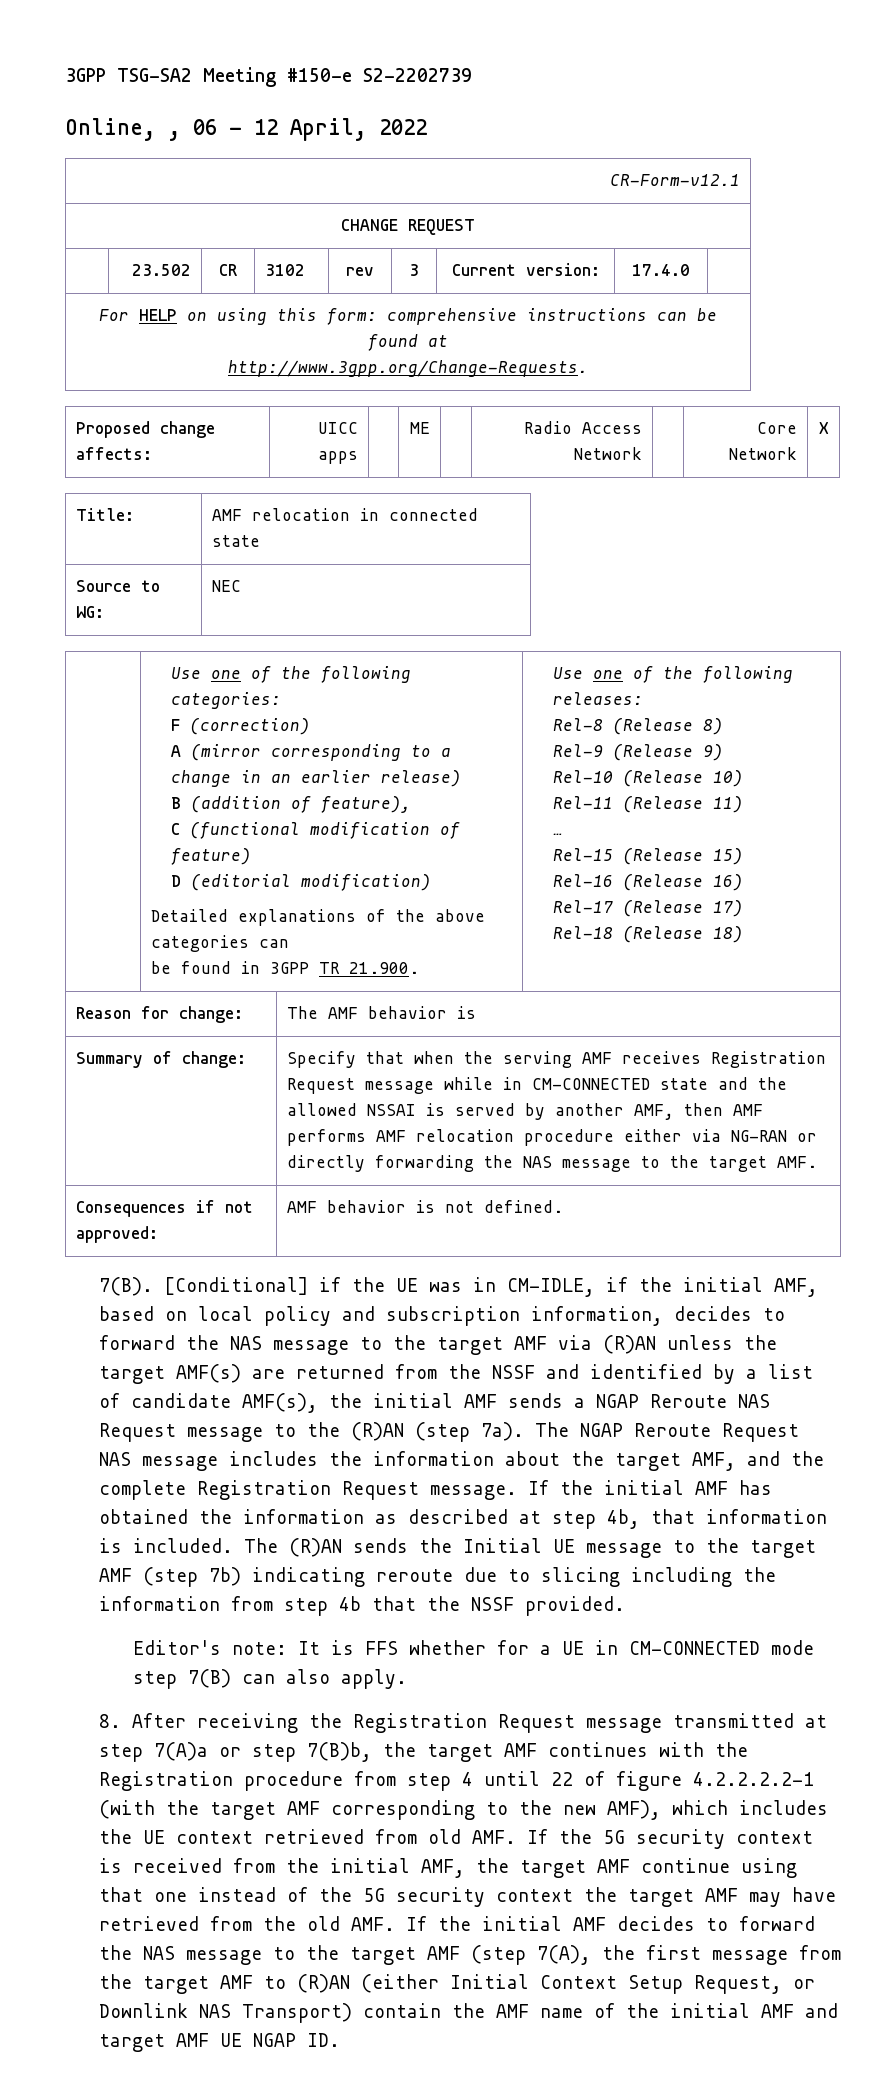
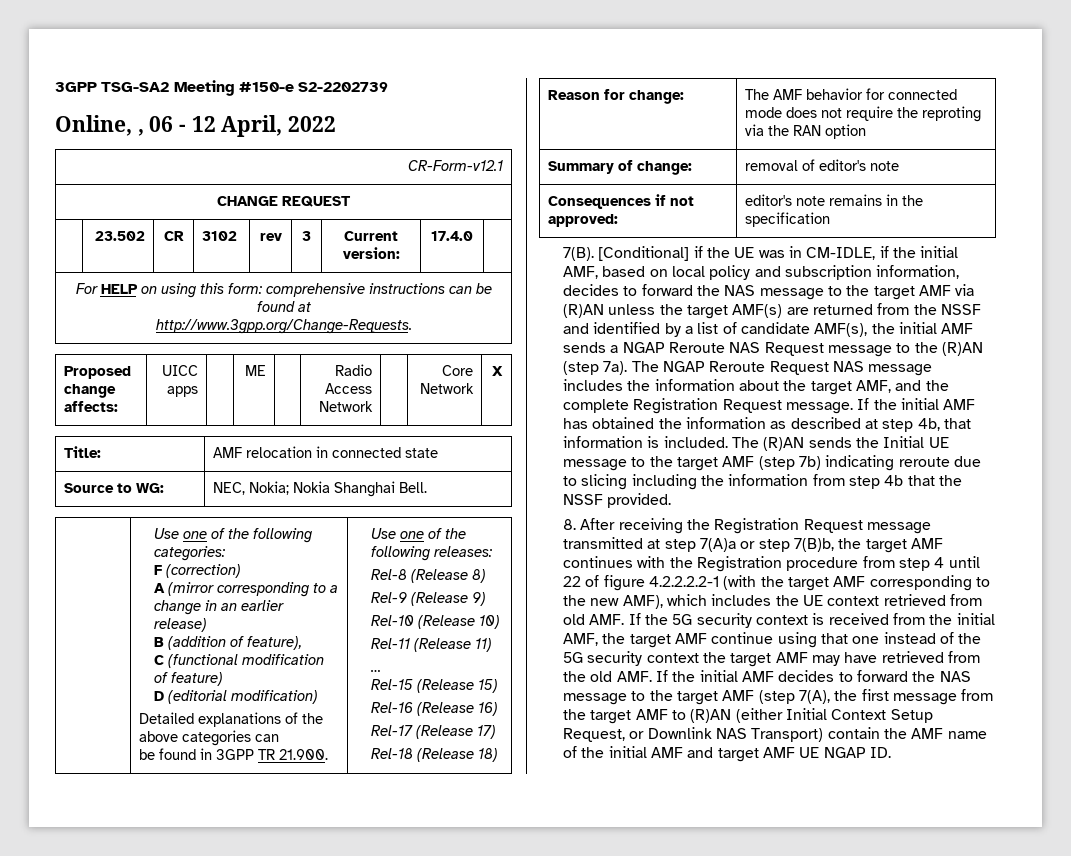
[211,580,241,592] NEC -> [213,481,428,497] NEC, Nokia; Nokia Shanghai Bell.
[456,1006,476,1019] [75,1051,246,1068] [286,1051,826,1068] [286,1077,787,1094] [286,1103,763,1120] [286,1129,817,1146] [286,1155,817,1172] [75,1200,253,1217] [75,1226,158,1243] [286,1200,563,1213] is // Summary of change: | Specify that when the serving AMF receives Registration Request message while in CM-CONNECTED state and the allowed NSSAI is served by another AMF, then AMF performs AMF relocation procedure either via NG-RAN or directly forwarding the NAS message to the target AMF. // Consequences if not approved: | AMF behavior is not defined. -> [866,88,958,100] [745,106,982,122] [745,124,867,139] [548,160,693,175] [745,159,900,171] [548,194,695,209] [548,214,619,227] [745,194,924,206] [745,212,831,227] for connected mode does not require the reproting via the RAN option // Summary of change: | removal of editor's note // Consequences if not approved: | editor's note remains in the specification
[132,1640,814,1655] [132,1669,407,1689] // Editor's note: It is FFS whether for a UE in CM-CONNECTED mode step 7(B) can also apply. -> (672, 500) none

